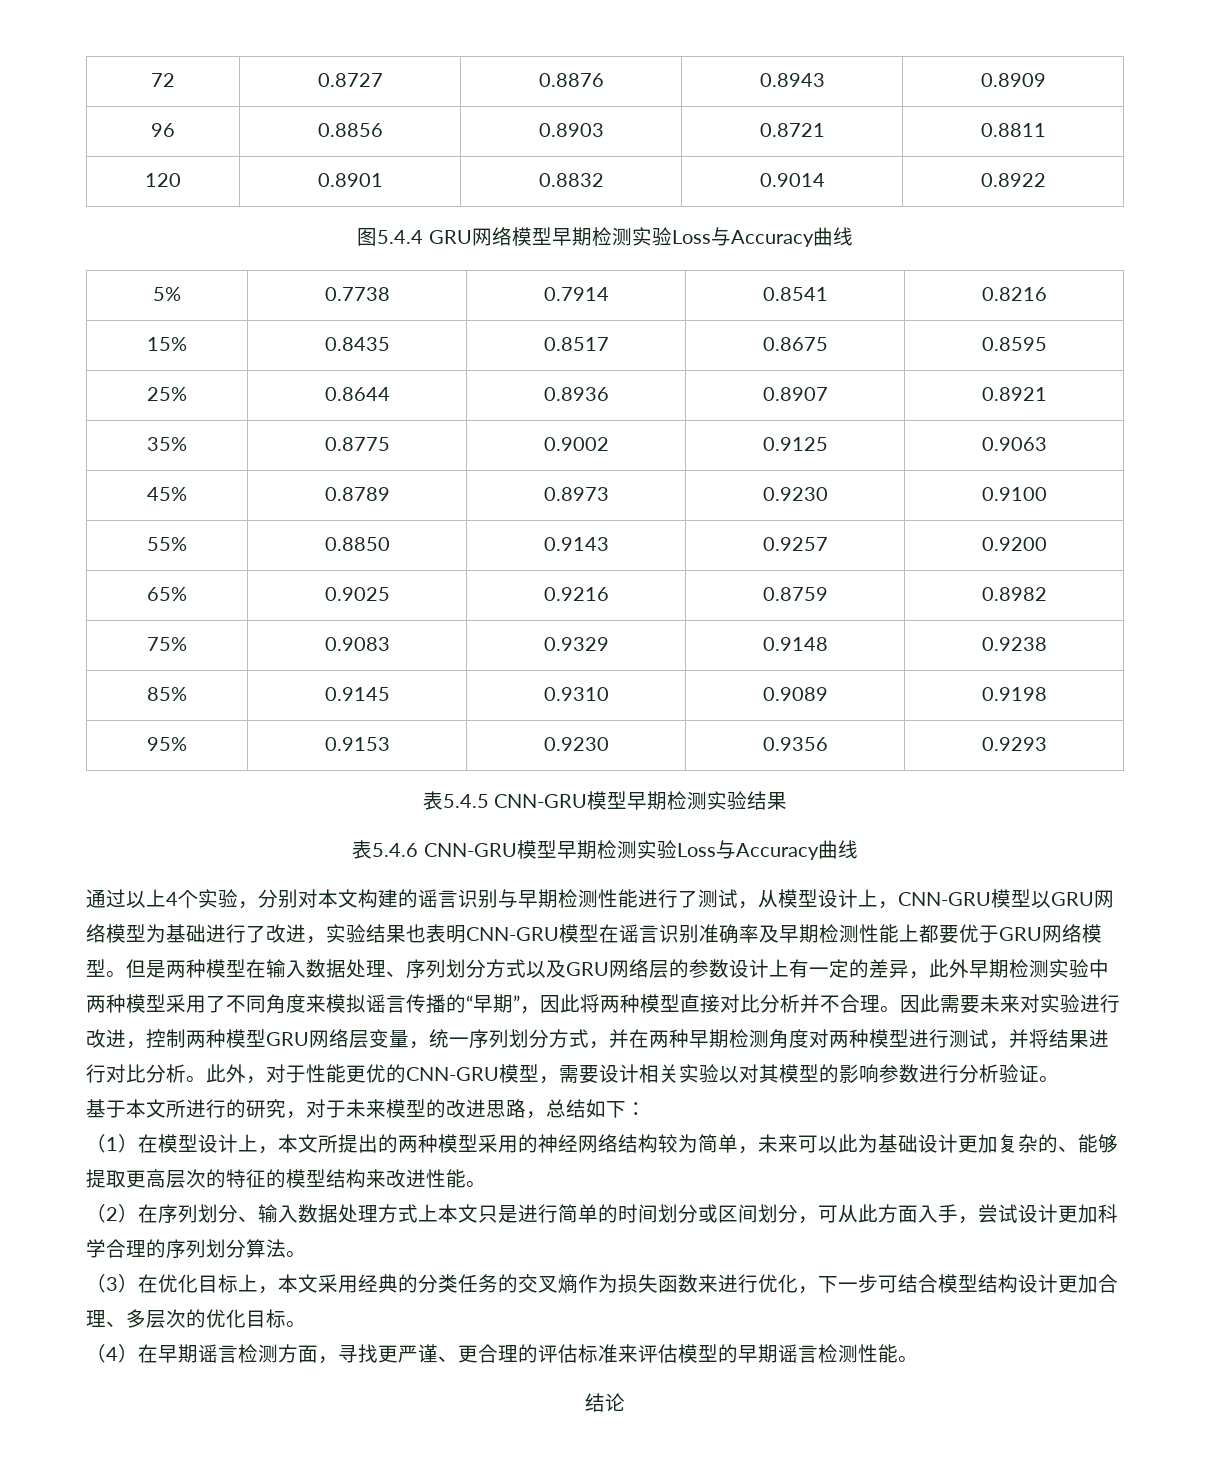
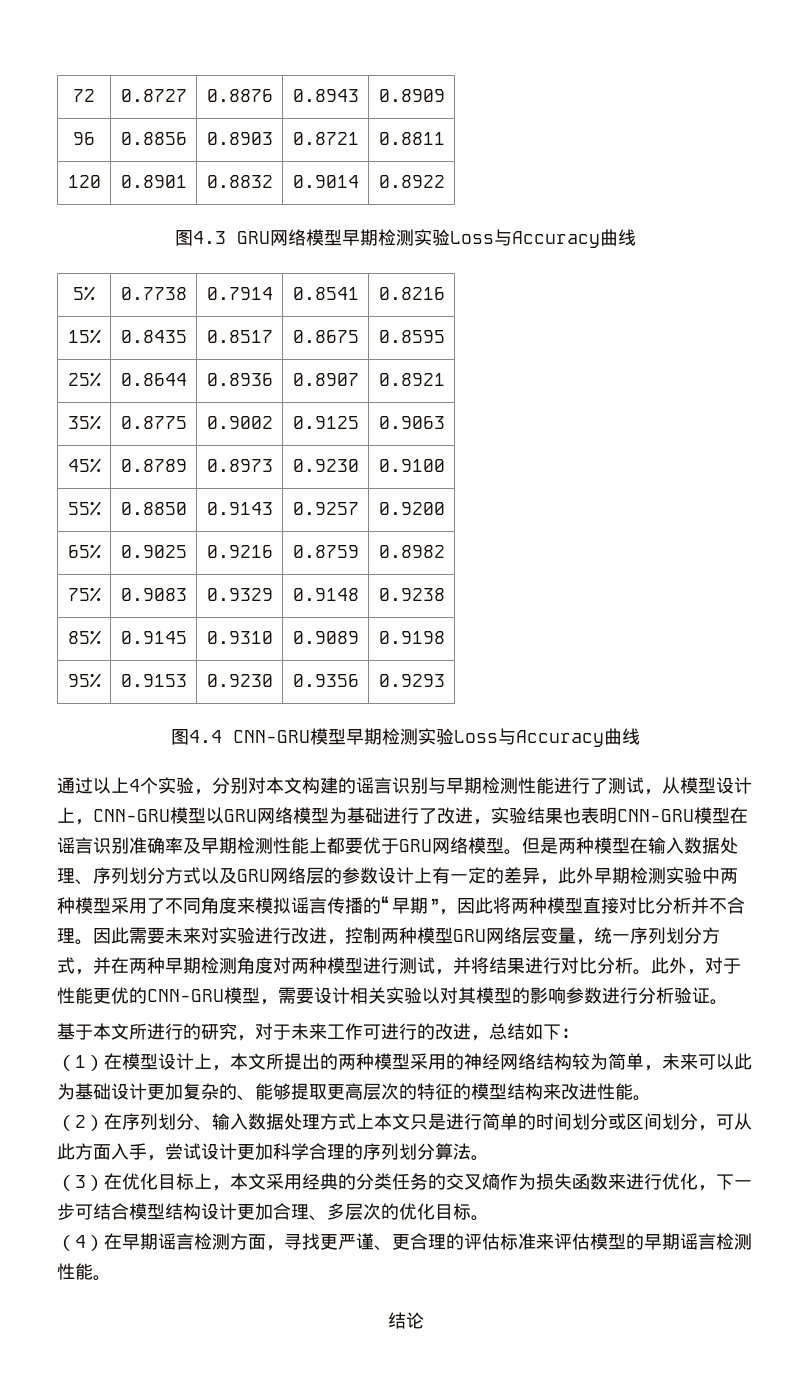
[377,230,424,244] 5.4.4 -> [193,231,226,244] 4.3
[422,791,788,810] [352,840,419,859] 表5.4.5 CNN-GRU模型早期检测实验结果 // 表5.4.6 -> [171,729,222,745] 图4.4
[386,1099,526,1118] 模型的改进思路 -> [327,1023,471,1040] 工作可进行的改进

